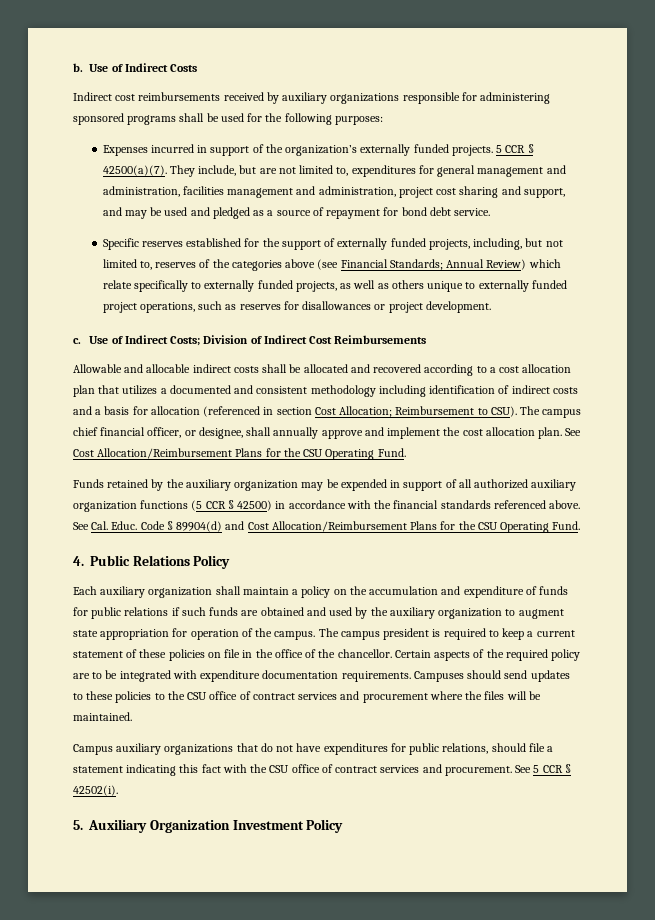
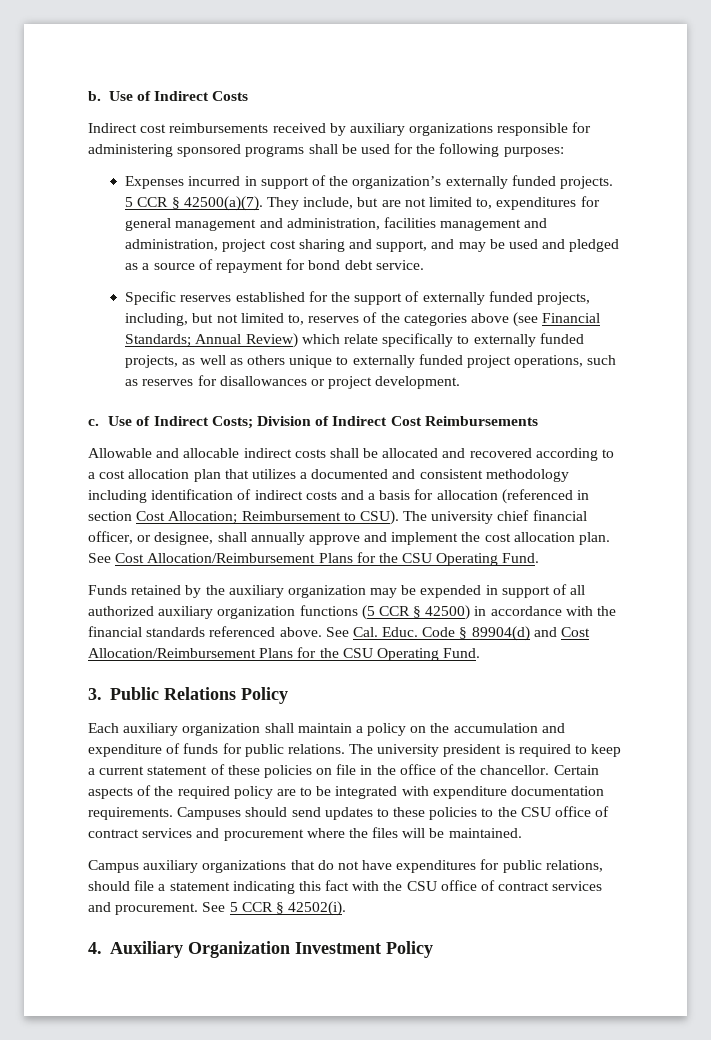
[542,409,582,418] campus -> [431,511,494,524] university
[73,556,84,566] 4. -> [88,688,102,700] 3.
[124,607,564,619] [73,628,380,640] relations if such funds are obtained and used by the auxiliary organization to augment state appropriation for operation of the campus. The campus -> [287,744,440,757] relations. The university
[73,820,83,830] 5. -> [88,942,102,954] 4.

